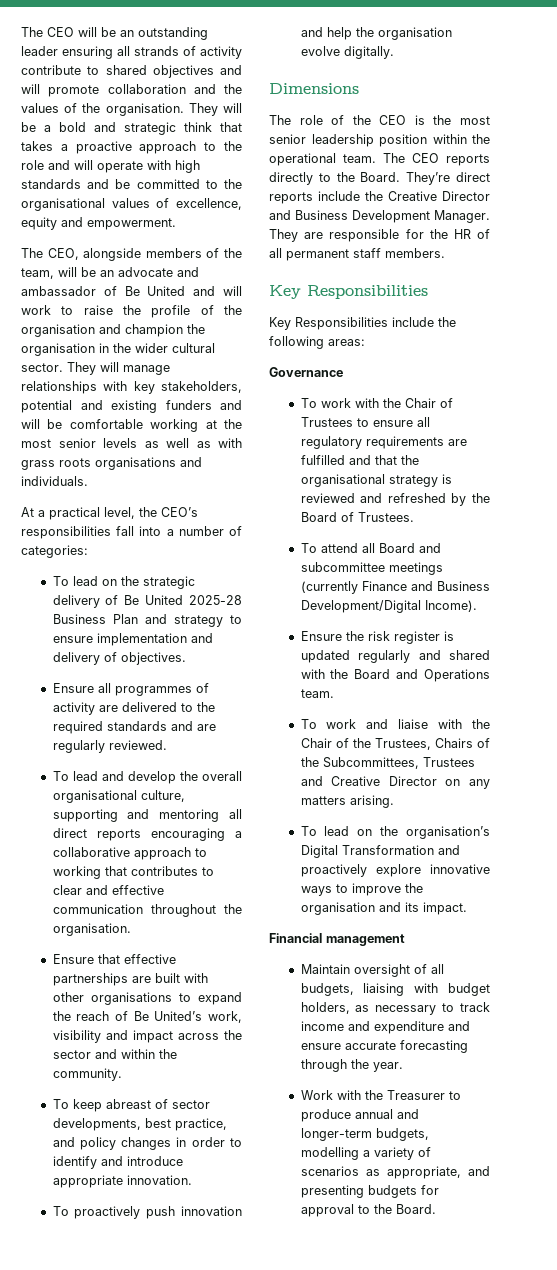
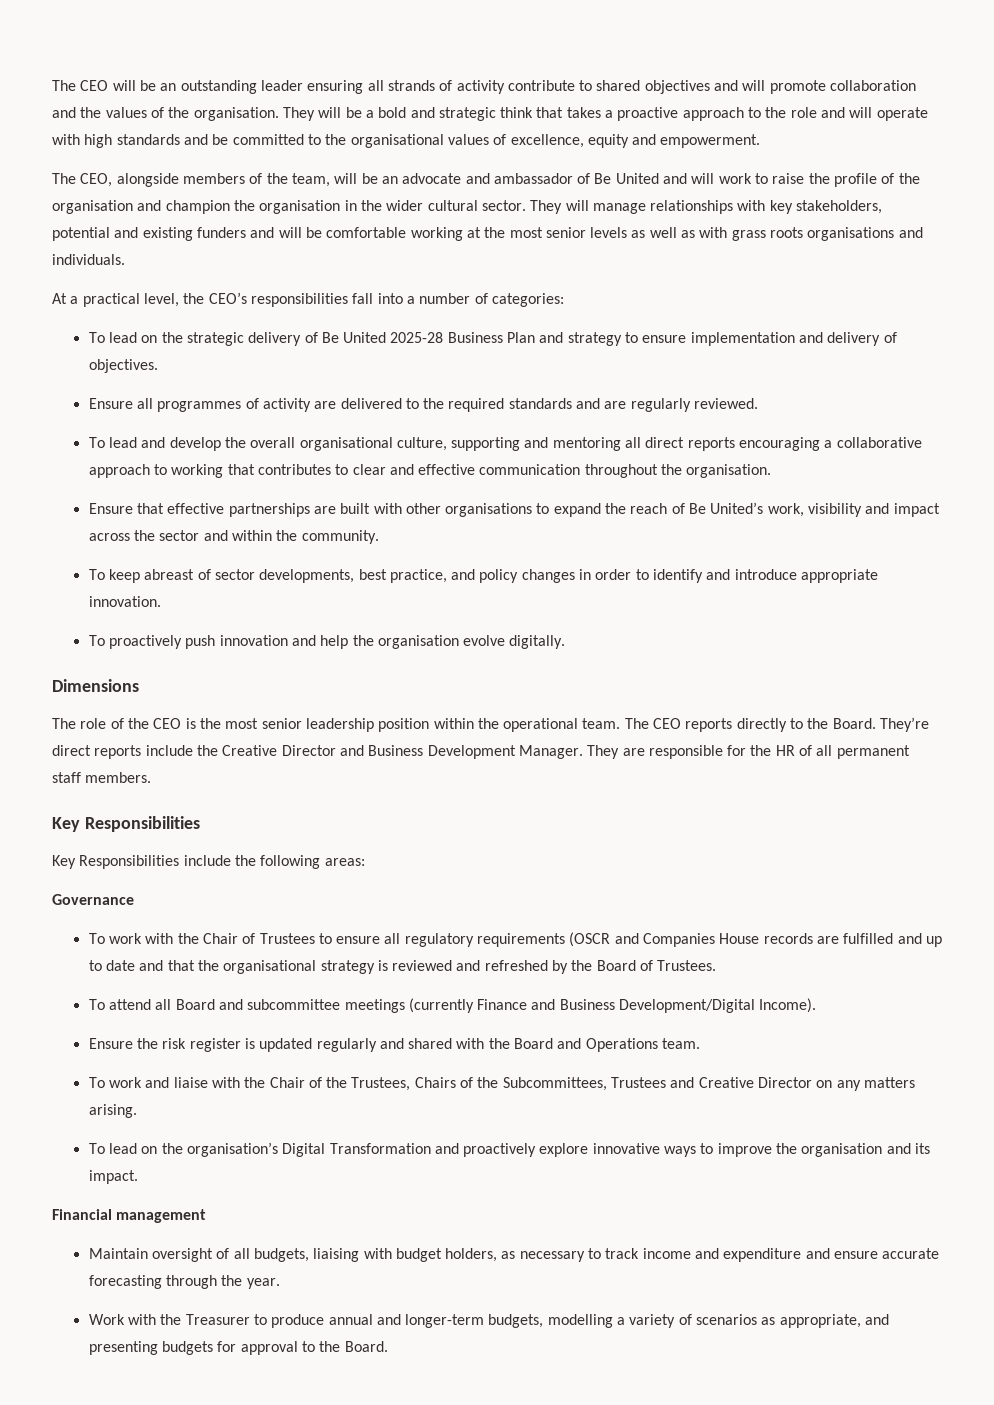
[447,439,467,446] [300,455,345,465] are fulfilled -> [569,932,942,947] [88,960,135,971] (OSCR and Companies House records are fulfilled and up to date

